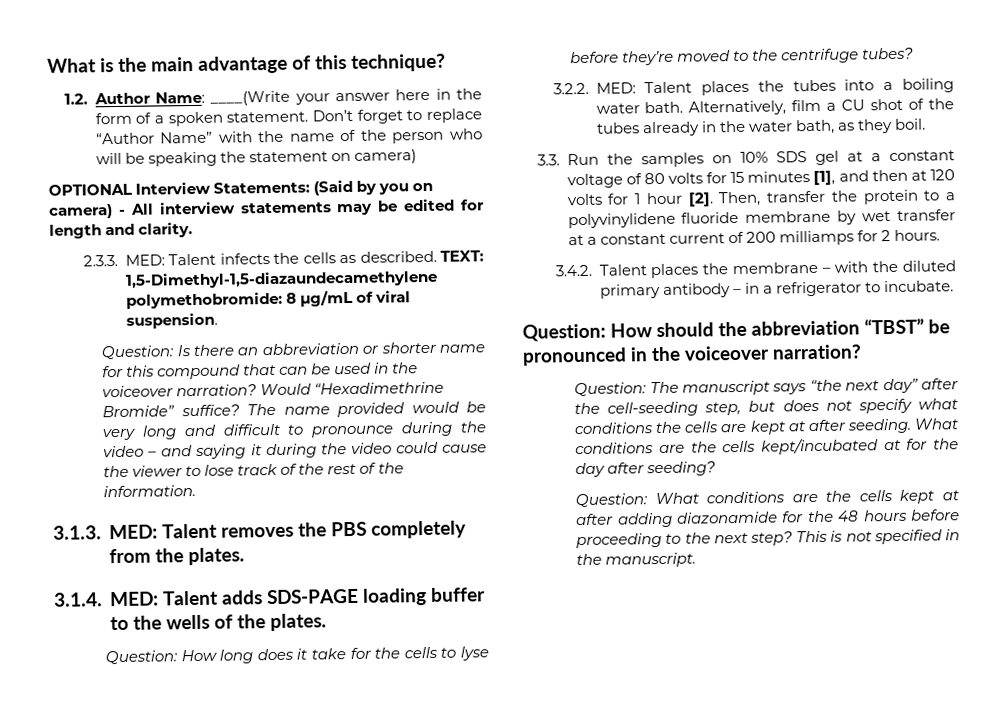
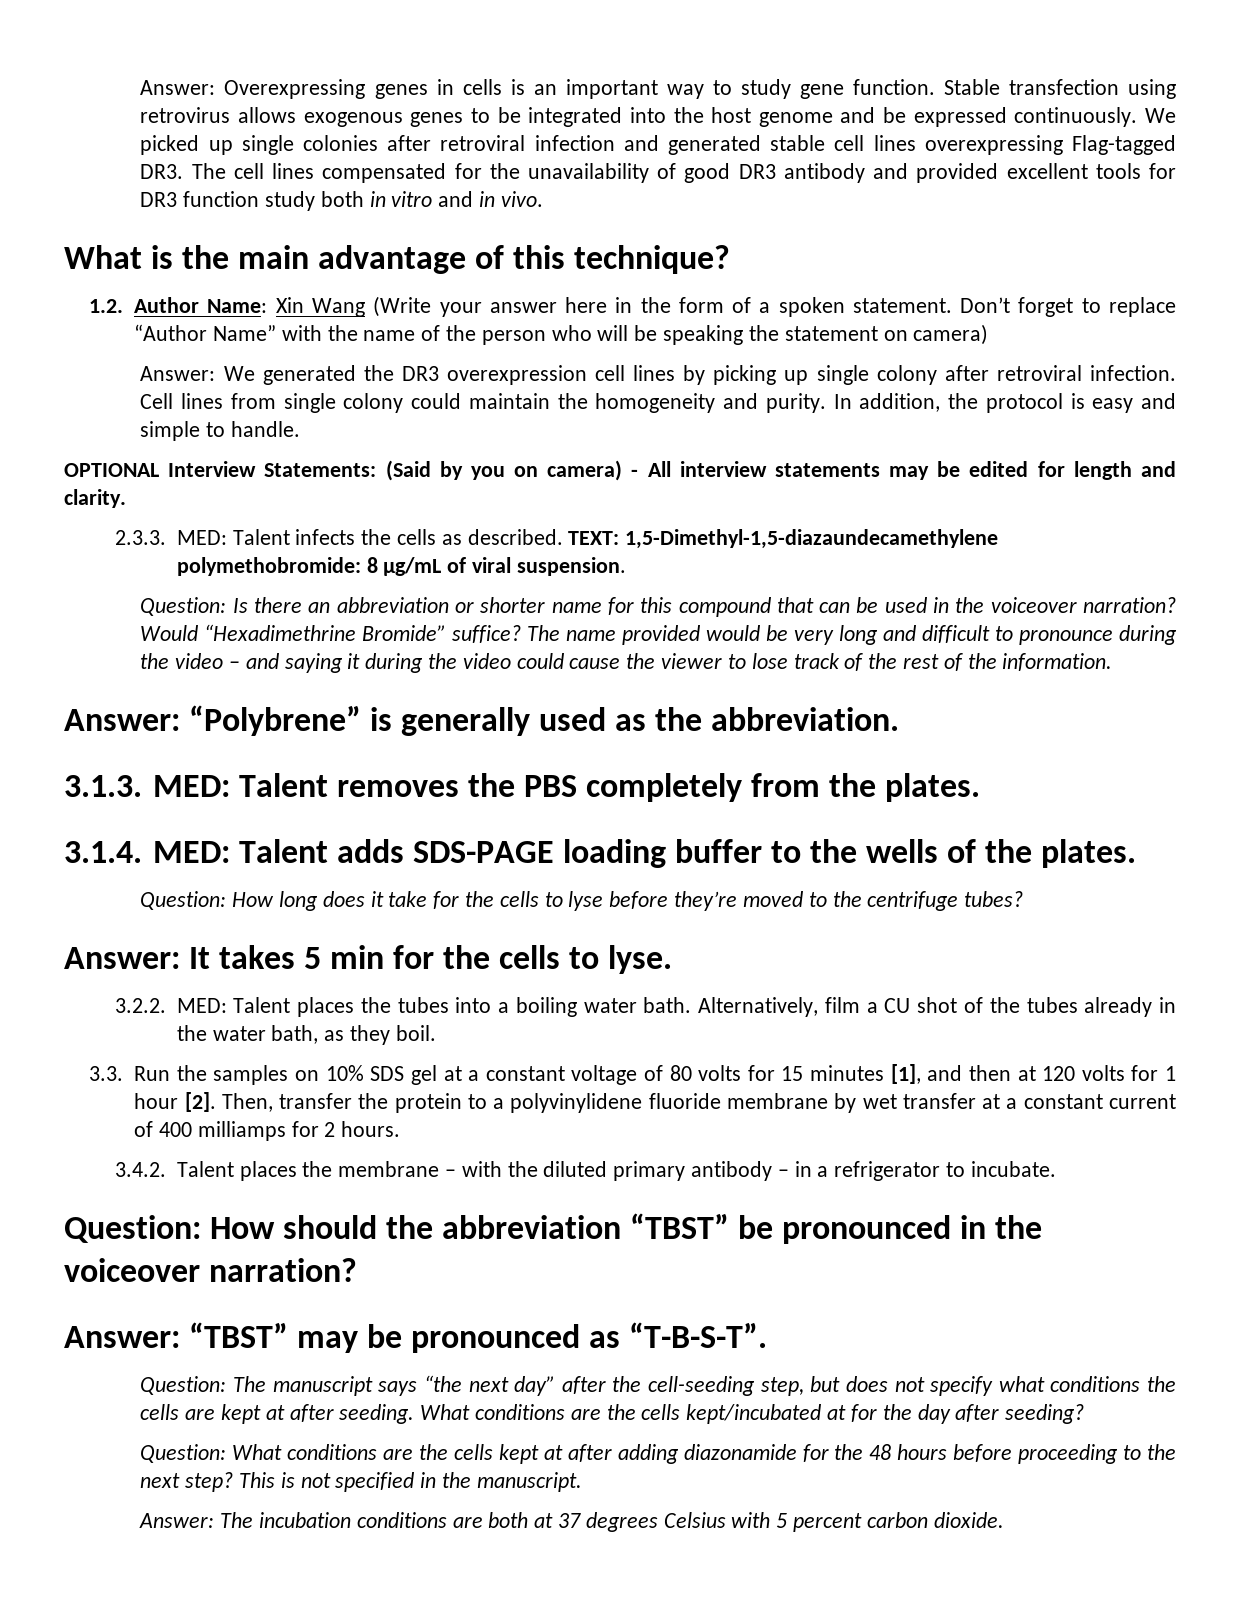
(47, 65) none -> [140,79,1176,99] [140,107,1176,127] [140,135,1176,155] [140,163,1176,183] [140,191,543,211] Answer: Overexpressing genes in cells is an important way to study gene function. Stable transfection using retrovirus allows exogenous genes to be integrated into the host genome and be expressed continuously. We picked up single colonies after retroviral infection and generated stable cell lines overexpressing Flag-tagged DR3. The cell lines compensated for the unavailability of good DR3 antibody and provided excellent tools for DR3 function study both in vitro and in vivo. //
[210,90,291,106] ____(Write -> [275,296,432,317] Xin Wang (Write
(417, 156) none -> [140,365,1176,385] [140,393,1176,413] [140,421,301,441] // Answer: We generated the DR3 overexpression cell lines by picking up single colony after retroviral infection. Cell lines from single colony could maintain the homogeneity and purity. In addition, the protocol is easy and simple to handle.
(197, 491) none -> [64,705,900,736] // Answer: “Polybrene” is generally used as the abbreviation.
(915, 53) none -> [64,945,673,974] // Answer: It takes 5 min for the cells to lyse.
[745,231,776,243] 200 -> [159,1122,193,1137] 400
(862, 352) none -> [64,1322,768,1353] // Answer: “TBST” may be pronounced as “T-B-S-T”.
(697, 560) none -> [139,1512,1004,1532] // Answer: The incubation conditions are both at 37 degrees Celsius with 5 percent carbon dioxide.

